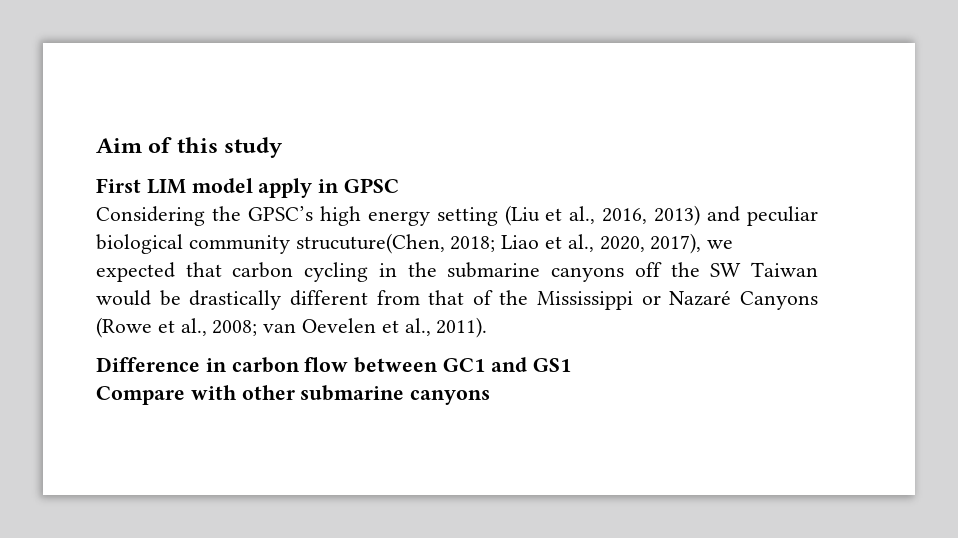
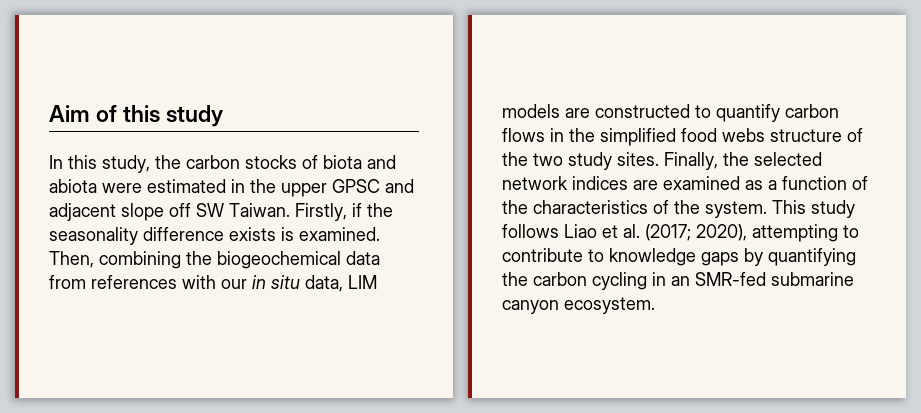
[96,178,400,198] [96,205,818,226] [96,233,734,254] [96,262,819,282] [96,290,818,310] [96,317,488,338] [96,357,571,373] [96,385,491,405] First LIM model apply in GPSC // Considering the GPSC’s high energy setting (Liu et al., 2016, 2013) and peculiar biological community strucuture(Chen, 2018; Liao et al., 2020, 2017), we expected that carbon cycling in the submarine canyons off the SW Taiwan would be drastically different from that of the Mississippi or Nazaré Canyons (Rowe et al., 2008; van Oevelen et al., 2011). // Difference in carbon flow between GC1 and GS1 // Compare with other submarine canyons -> [49,155,396,173] [49,179,414,197] [49,203,393,221] [49,227,380,245] [49,251,380,269] [49,275,377,292] [502,104,839,122] [502,128,863,146] [502,152,822,170] [502,176,868,190] [502,200,855,218] [502,224,859,242] [502,248,856,266] [502,272,854,290] [502,297,655,314] In this study, the carbon stocks of biota and abiota were estimated in the upper GPSC and adjacent slope off SW Taiwan. Firstly, if the seasonality difference exists is examined. Then, combining the biogeochemical data from references with our in situ data, LIM models are constructed to quantify carbon flows in the simplified food webs structure of the two study sites. Finally, the selected network indices are examined as a function of the characteristics of the system. This study follows Liao et al. (2017; 2020), attempting to contribute to knowledge gaps by quantifying the carbon cycling in an SMR-fed submarine canyon ecosystem.

